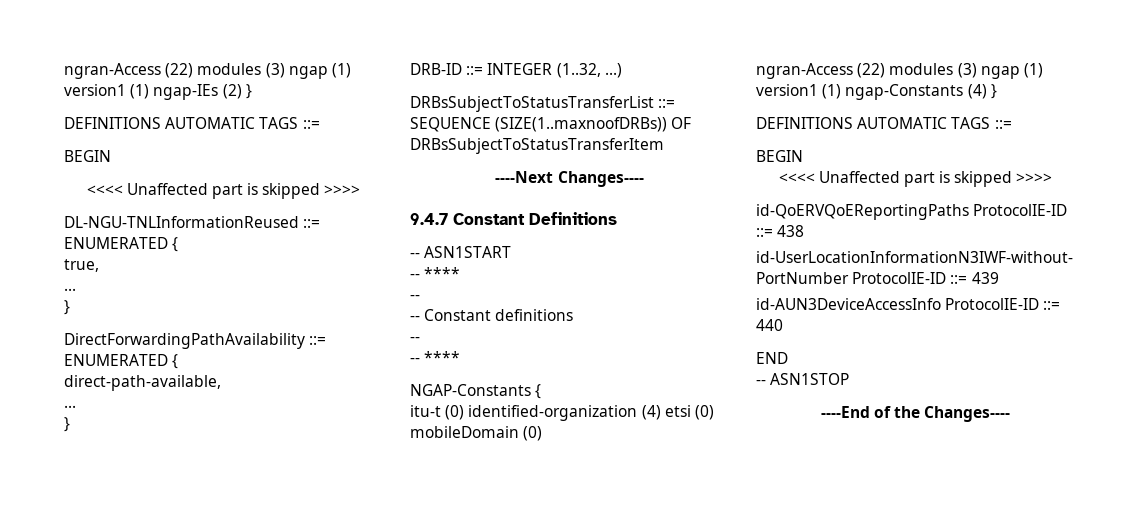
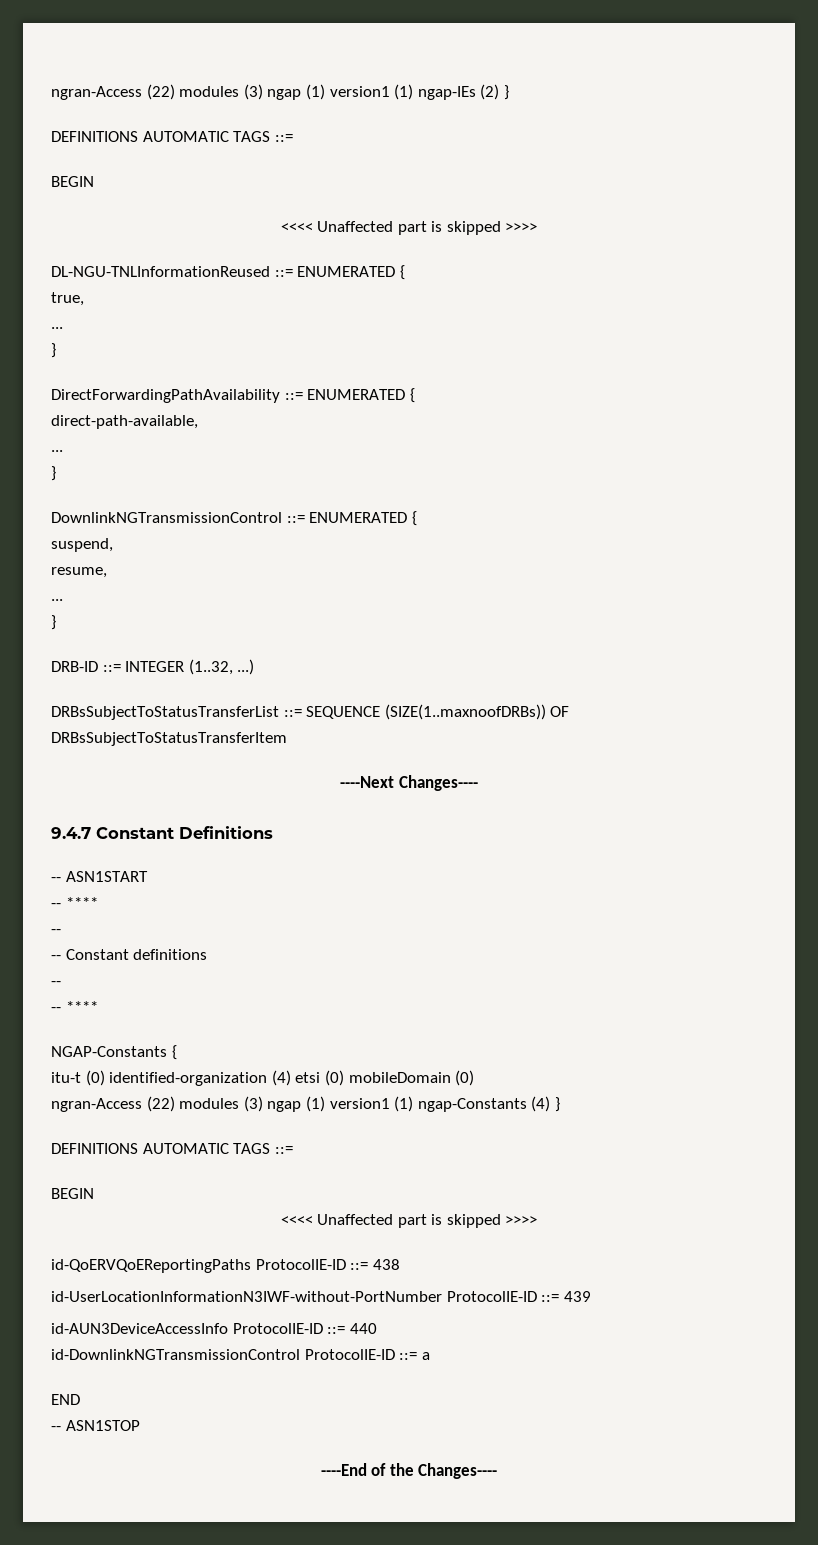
(70, 424) none -> [51,511,417,526] [51,538,113,552] [51,567,107,578] [51,599,63,601] [51,615,56,630] // DownlinkNGTransmissionControl ::= ENUMERATED { // suspend, // resume, // ... // }
(783, 325) none -> [51,1349,430,1360] // id-DownlinkNGTransmissionControl ProtocolIE-ID ::= a

